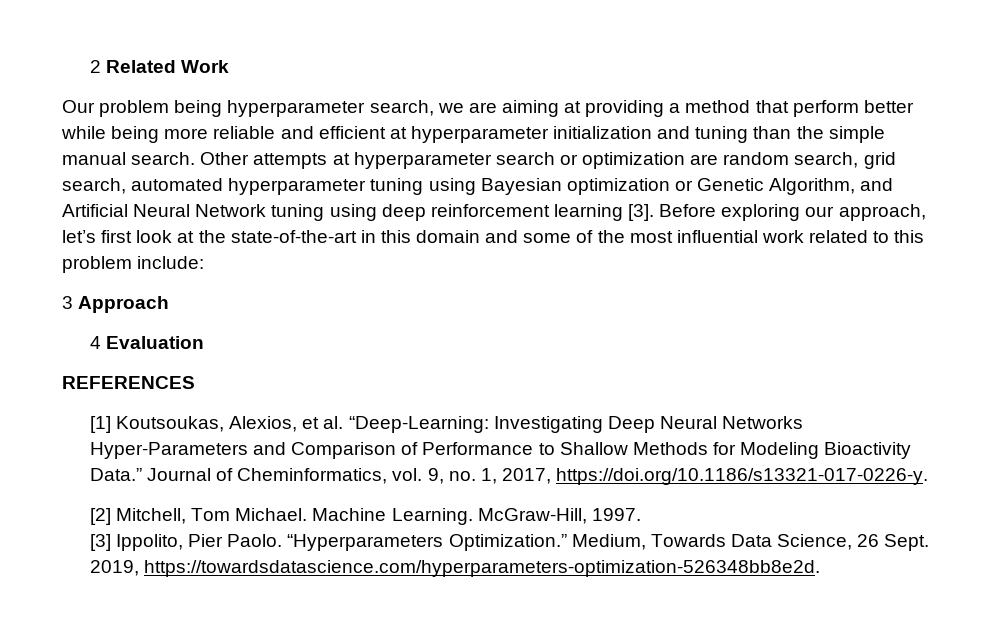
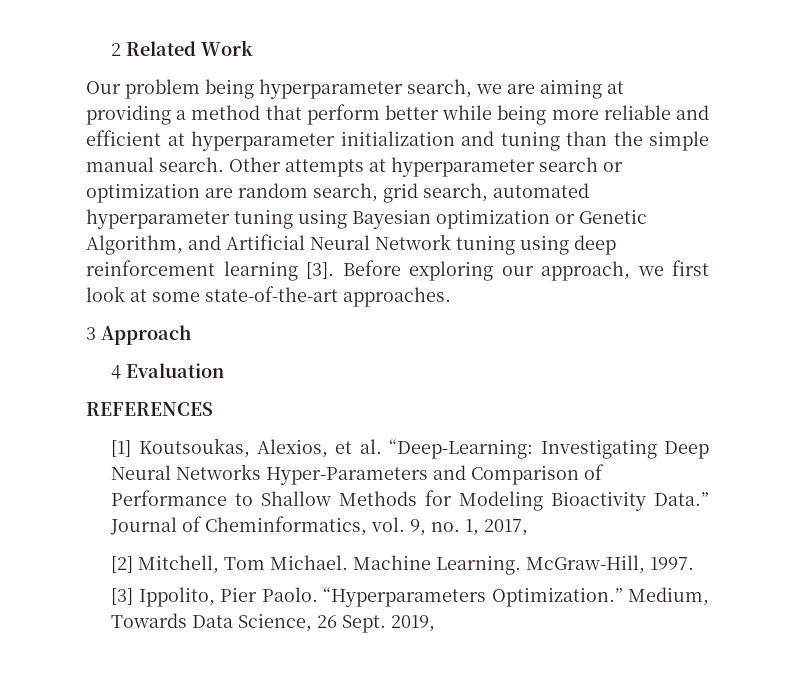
[62,230,96,243] let’s -> [637,266,664,276] we
[198,230,925,243] [62,256,205,273] the state-of-the-art in this domain and some of the most influential work related to this problem include: -> [152,286,451,307] some state-of-the-art approaches.
[556,468,929,485] https://doi.org/10.1186/s13321-017-0226-y. -> (529, 527) none
[143,560,820,577] https://towardsdatascience.com/hyperparameters-optimization-526348bb8e2d. -> (436, 623) none

